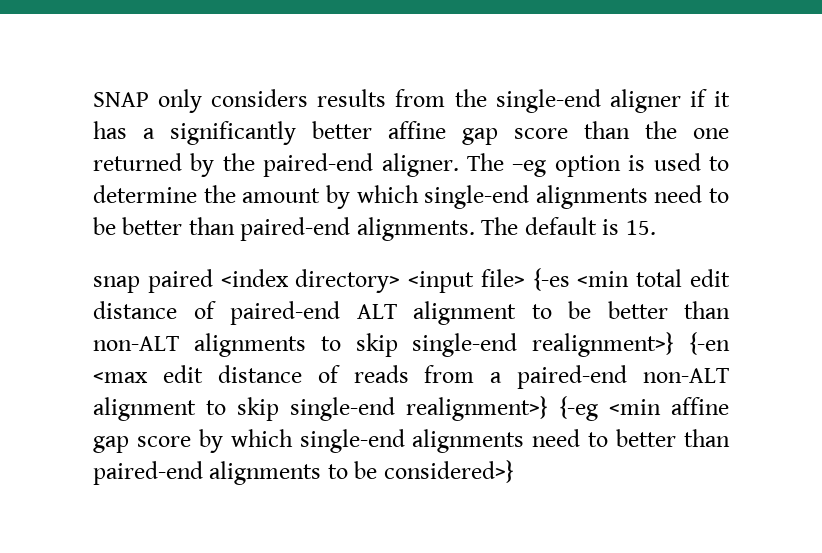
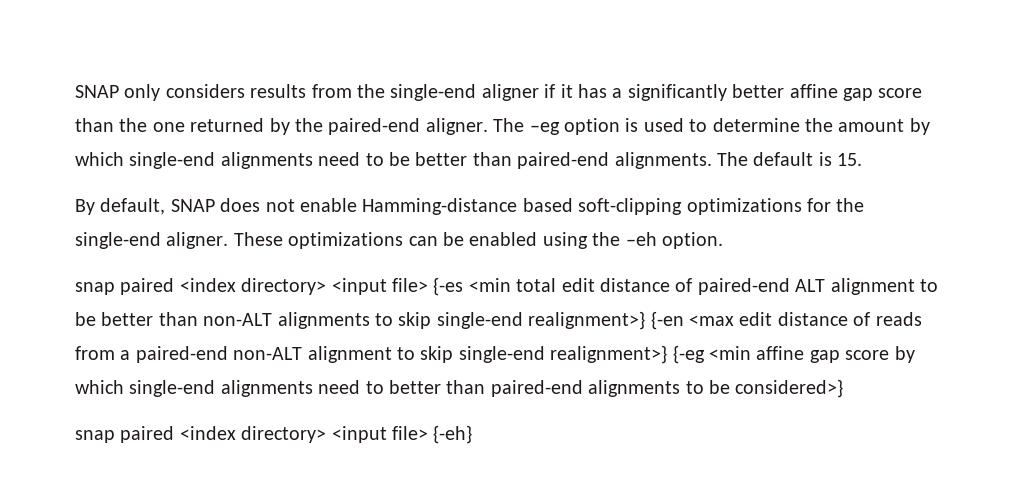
(656, 227) none -> [75,198,865,215] [75,232,723,249] // By default, SNAP does not enable Hamming-distance based soft-clipping optimizations for the single-end aligner. These optimizations can be enabled using the –eh option.
(514, 471) none -> [75,425,473,444] // snap paired <index directory> <input file> {-eh}

